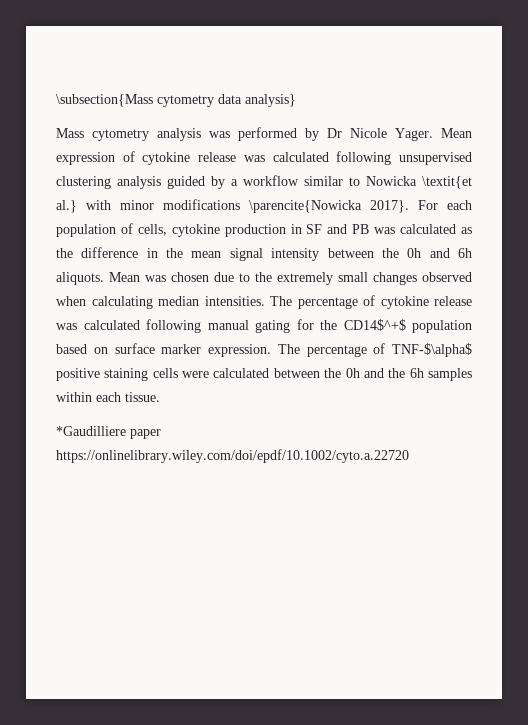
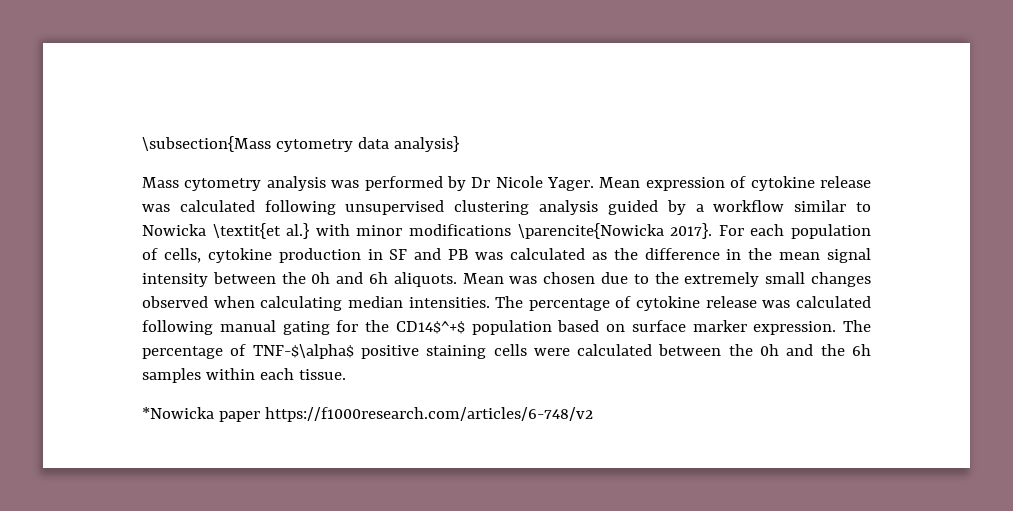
[56,426,161,439] [56,449,409,463] *Gaudilliere paper https://onlinelibrary.wiley.com/doi/epdf/10.1002/cyto.a.22720 -> [142,407,593,422] *Nowicka paper https://f1000research.com/articles/6-748/v2

